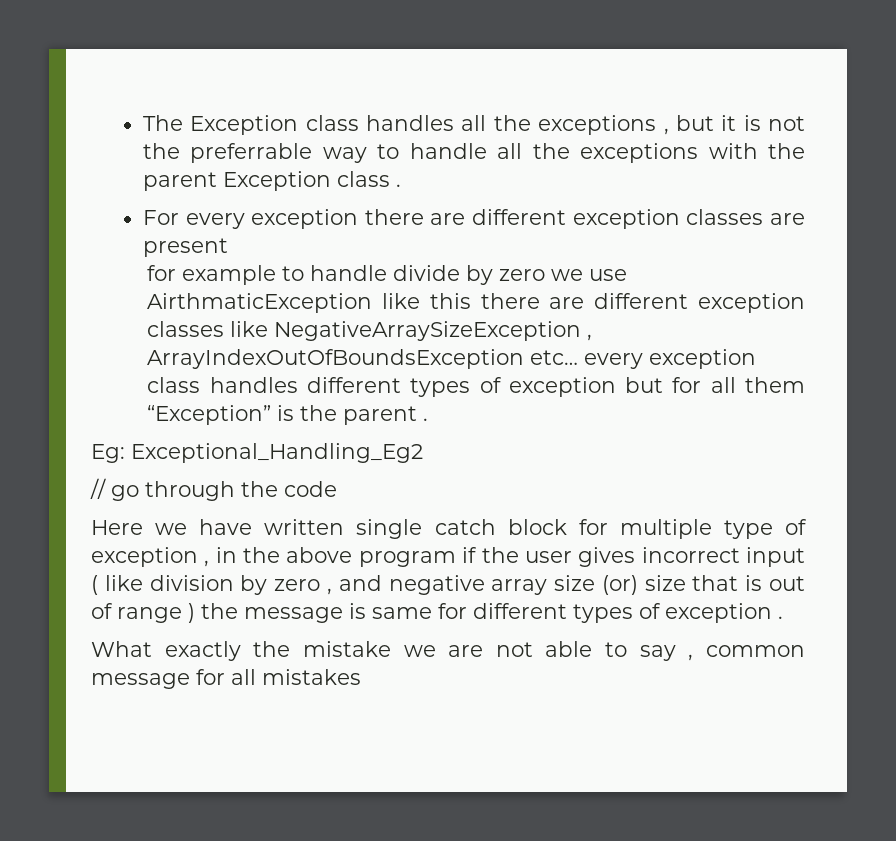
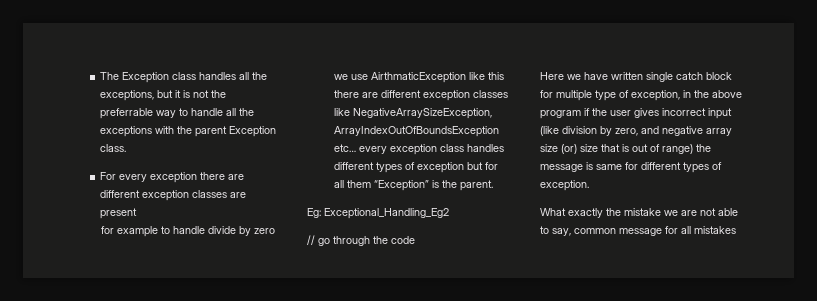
[538,115,669,135] exceptions , -> [99,90,154,101] exceptions,
[336,171,401,187] class . -> [99,144,126,152] class.
[274,321,593,341] NegativeArraySizeException , -> [353,108,493,119] NegativeArraySizeException,
[343,406,429,425] parent . -> [460,180,494,191] parent.
[91,547,210,567] exception , -> [631,90,680,101] exception,
[91,575,332,595] ( like division by zero , -> [540,126,638,136] (like division by zero,
[117,603,195,623] range ) -> [662,144,693,154] range)
[665,603,783,623] exception . -> [540,180,589,191] exception.
[639,645,694,661] say , -> [552,228,571,236] say,

